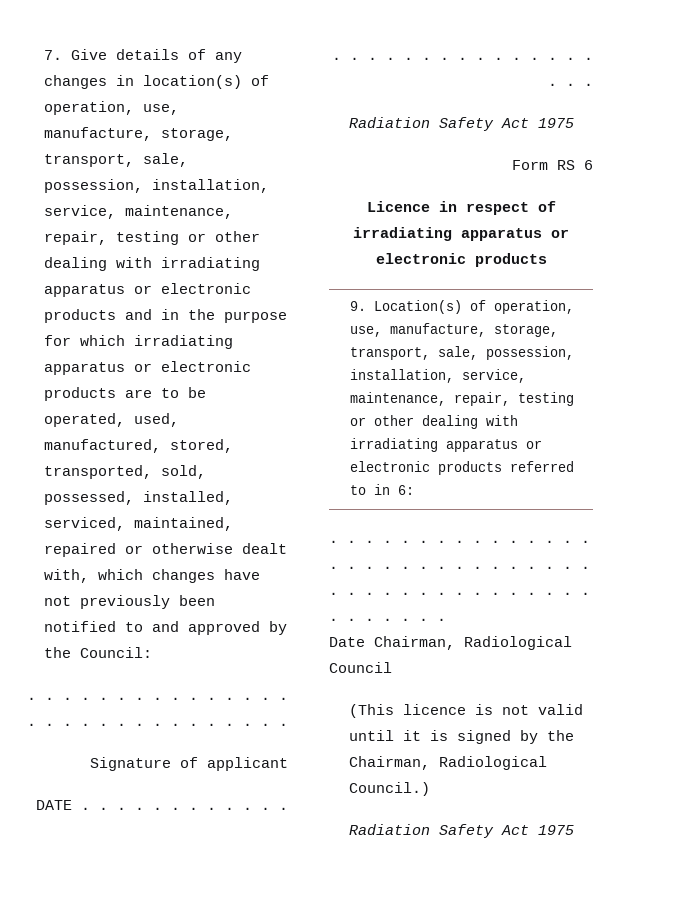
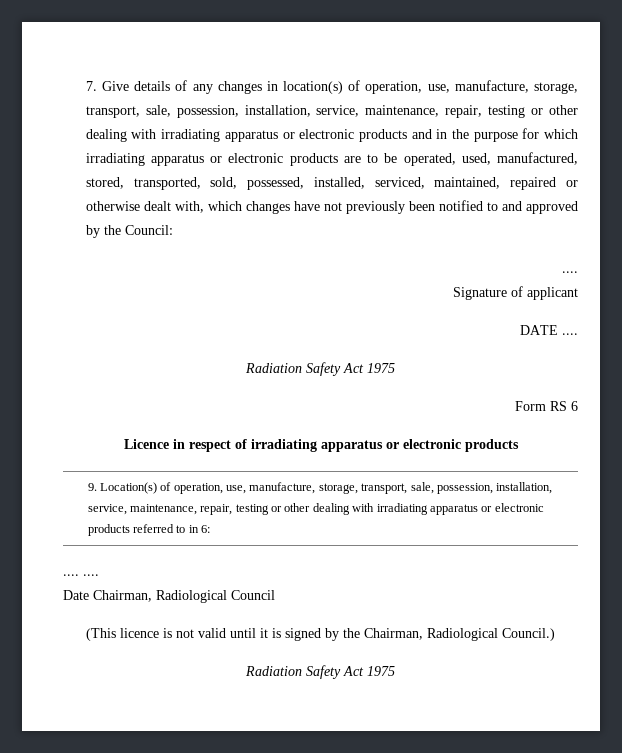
[27,697,288,700] [27,723,288,726] [90,757,288,771] [36,800,288,810] [332,57,593,60] [548,83,593,86] . . . . . . . . . . . . . . . . . . . . . . . . . . . . . . // Signature of applicant // DATE . . . . . . . . . . . . . . . . . . . . . . . . . . . . . . -> [562,271,578,273] [453,286,578,300] [520,325,578,335] .... // Signature of applicant // DATE ....
[329,540,590,543] [329,566,590,569] [329,592,590,595] [329,618,446,621] . . . . . . . . . . . . . . . . . . . . . . . . . . . . . . . . . . . . . . . . . . . . . . . . . . . . -> [63,574,99,576] .... ....

